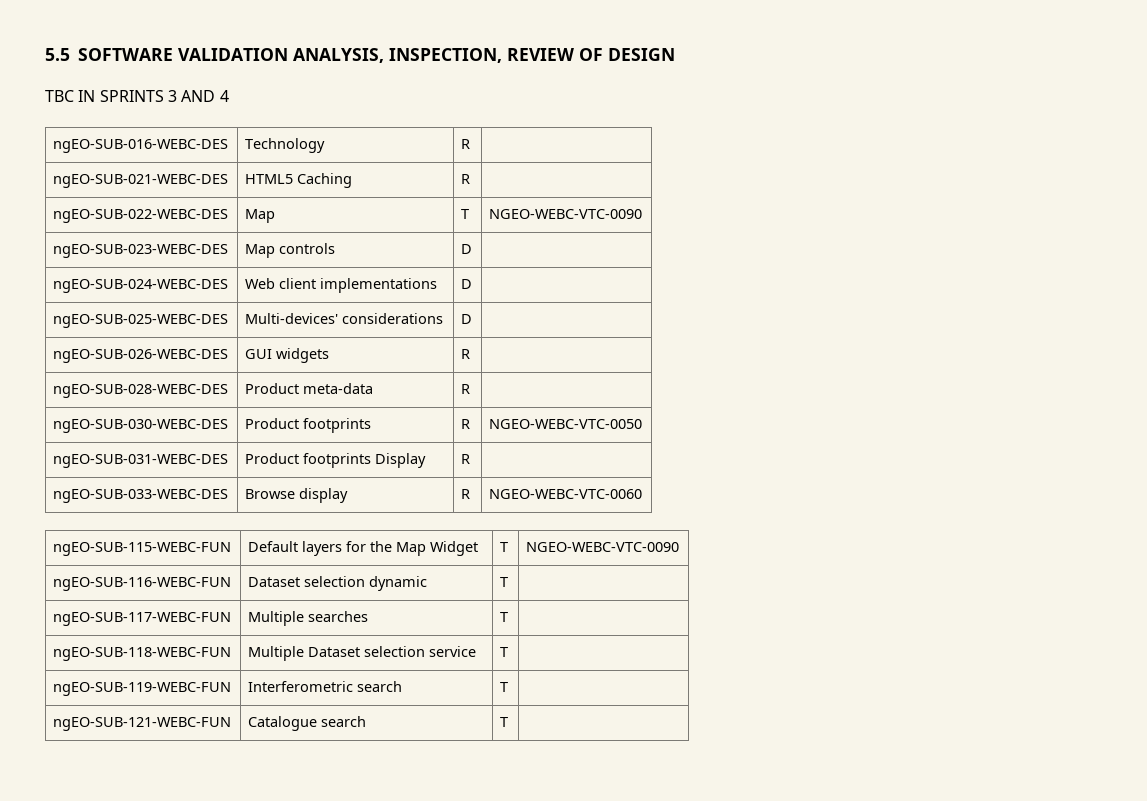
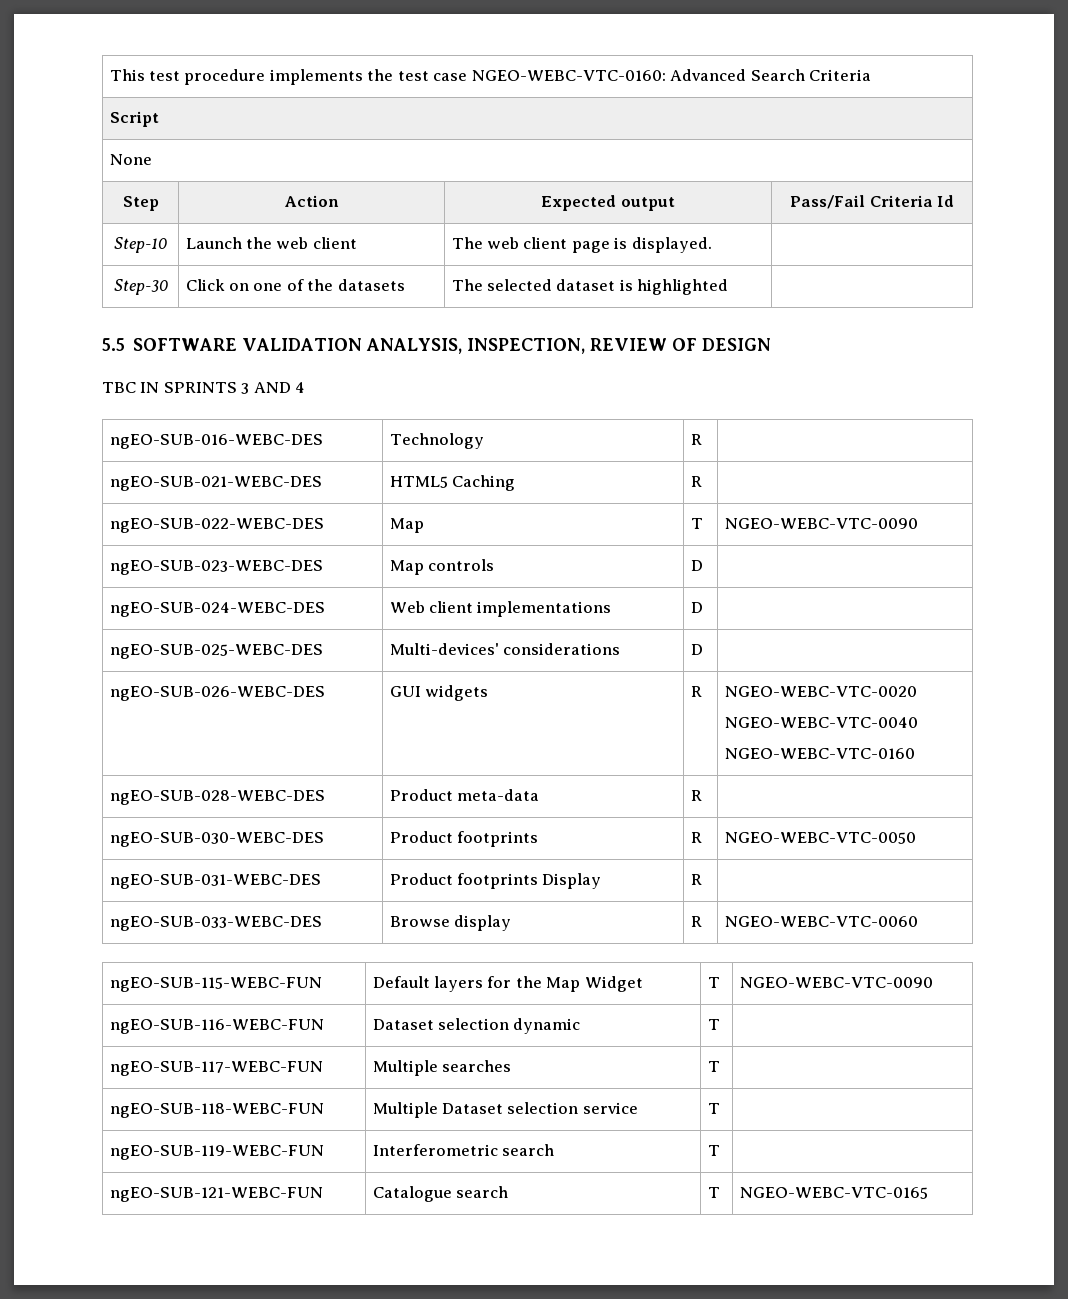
(45, 54) none -> [109,69,872,85] [109,111,159,127] [109,154,152,165] [122,196,159,211] [284,195,339,207] [541,195,675,211] [790,195,954,209] [114,237,167,253] [185,237,357,249] [451,237,712,253] [113,279,168,295] [185,279,405,291] [451,279,729,295] This test procedure implements the test case NGEO-WEBC-VTC-0160: Advanced Search Criteria // Script // None // Step | Action | Expected output | Pass/Fail Criteria Id // Step-10 | Launch the web client | The web client page is displayed. | // Step-30 | Click on one of the datasets | The selected dataset is highlighted | //
(471, 354) none -> [724,686,917,697] [724,717,918,728] [724,748,915,759] NGEO-WEBC-VTC-0020 // NGEO-WEBC-VTC-0040 // NGEO-WEBC-VTC-0160
(509, 722) none -> [739,1187,928,1199] NGEO-WEBC-VTC-0165

